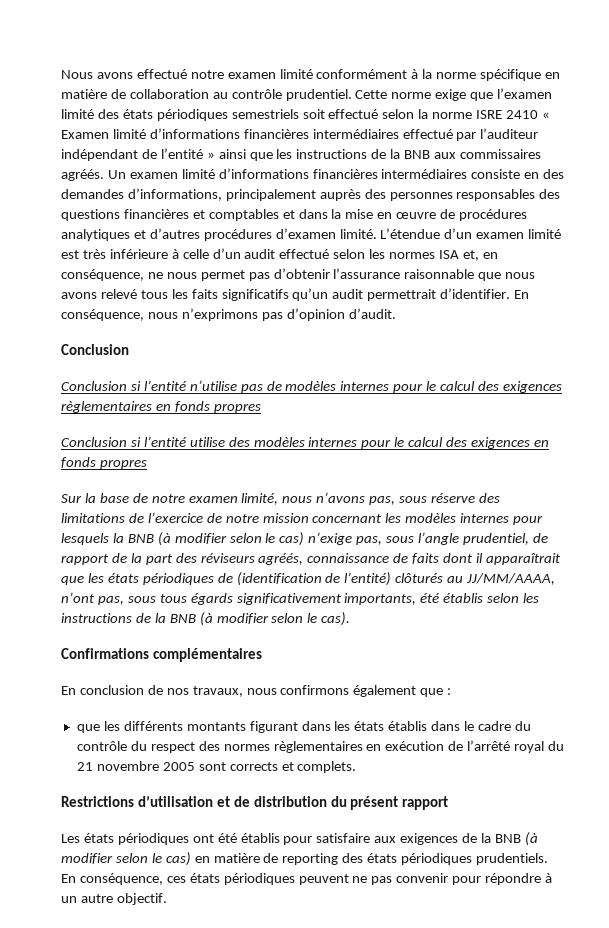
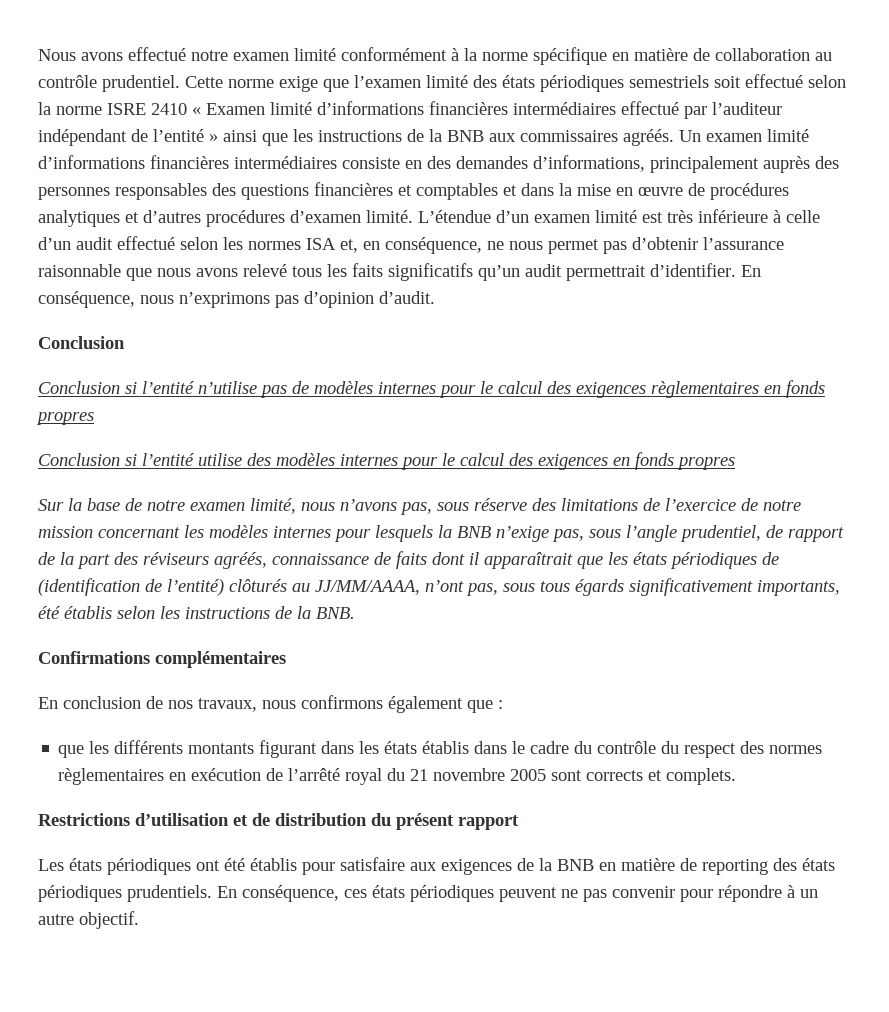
[157,532,305,546] (à modifier selon le cas) -> (491, 532) none
[169,612,351,626] BNB (à modifier selon le cas). -> [316,607,355,619] BNB.
[524,832,538,846] [61,852,191,866] (à modifier selon le cas) -> (594, 865) none

